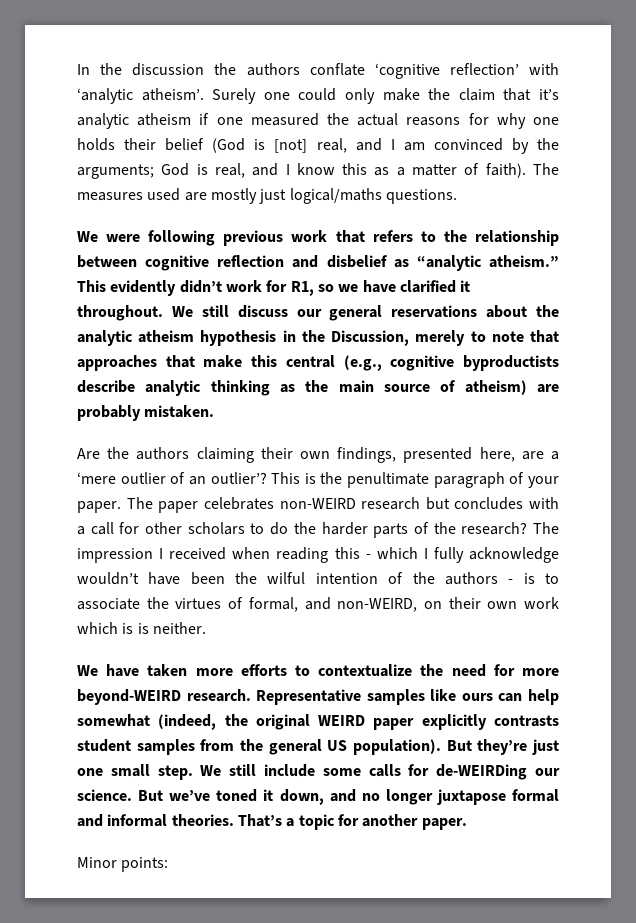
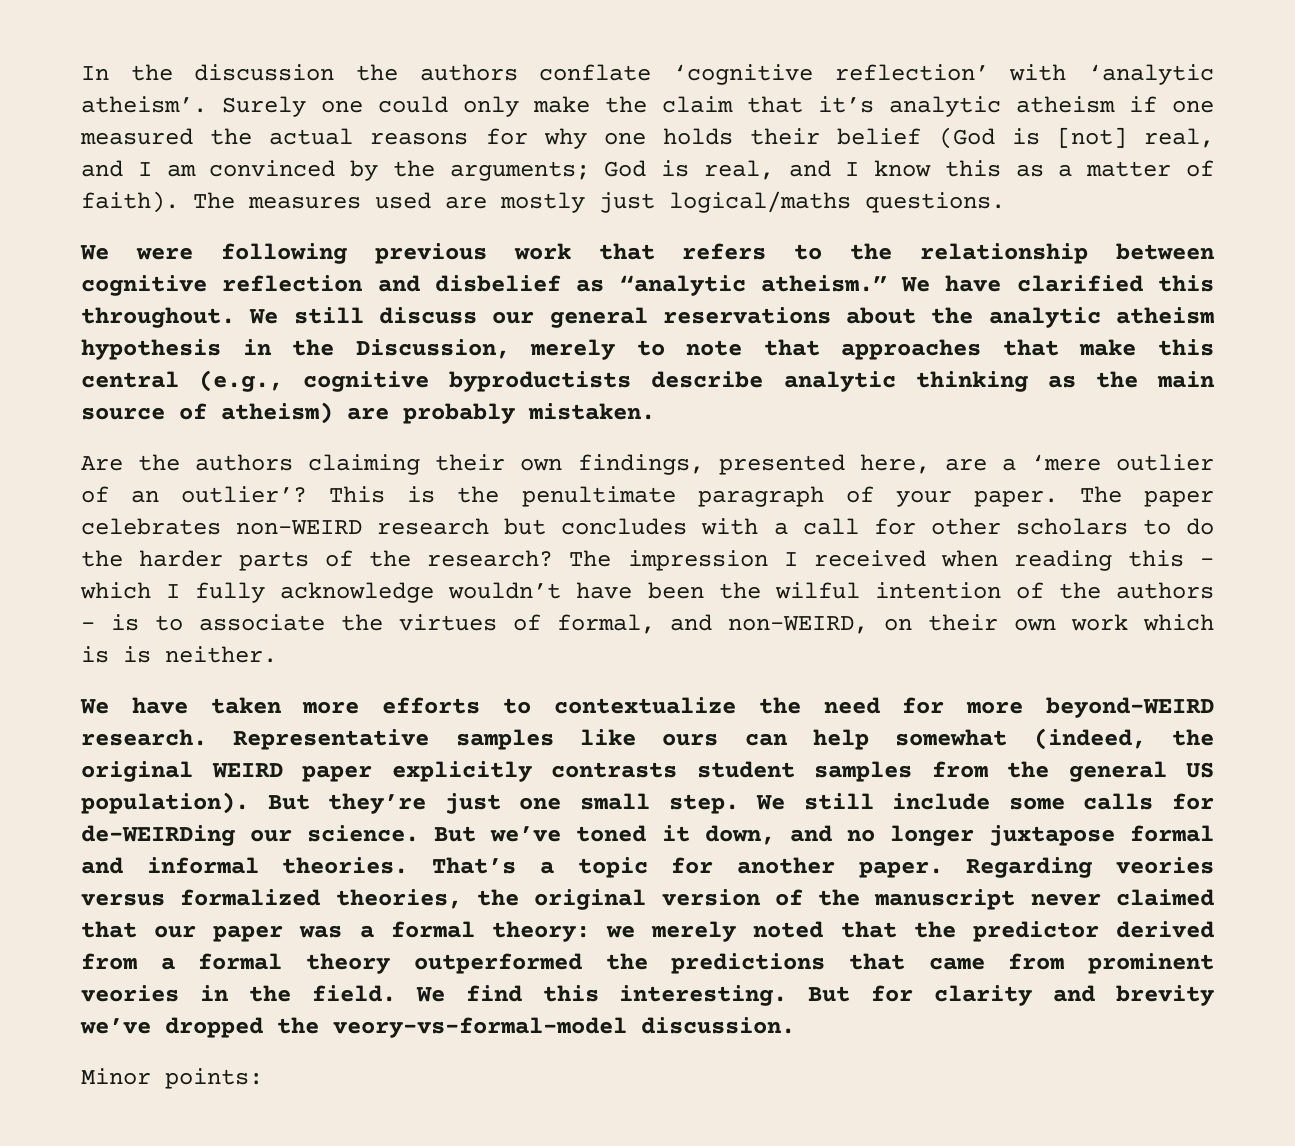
[77,280,359,296] This evidently didn’t work for R1, so we -> [901,277,931,292] We
[460,280,471,292] it -> [1157,275,1214,292] this
(467, 824) none -> [966,857,1215,878] [81,889,1214,910] [81,921,1214,942] [81,953,1215,974] [81,985,1214,1006] [80,1017,795,1038] Regarding veories versus formalized theories, the original version of the manuscript never claimed that our paper was a formal theory: we merely noted that the predictor derived from a formal theory outperformed the predictions that came from prominent veories in the field. We find this interesting. But for clarity and brevity we’ve dropped the veory-vs-formal-model discussion.

